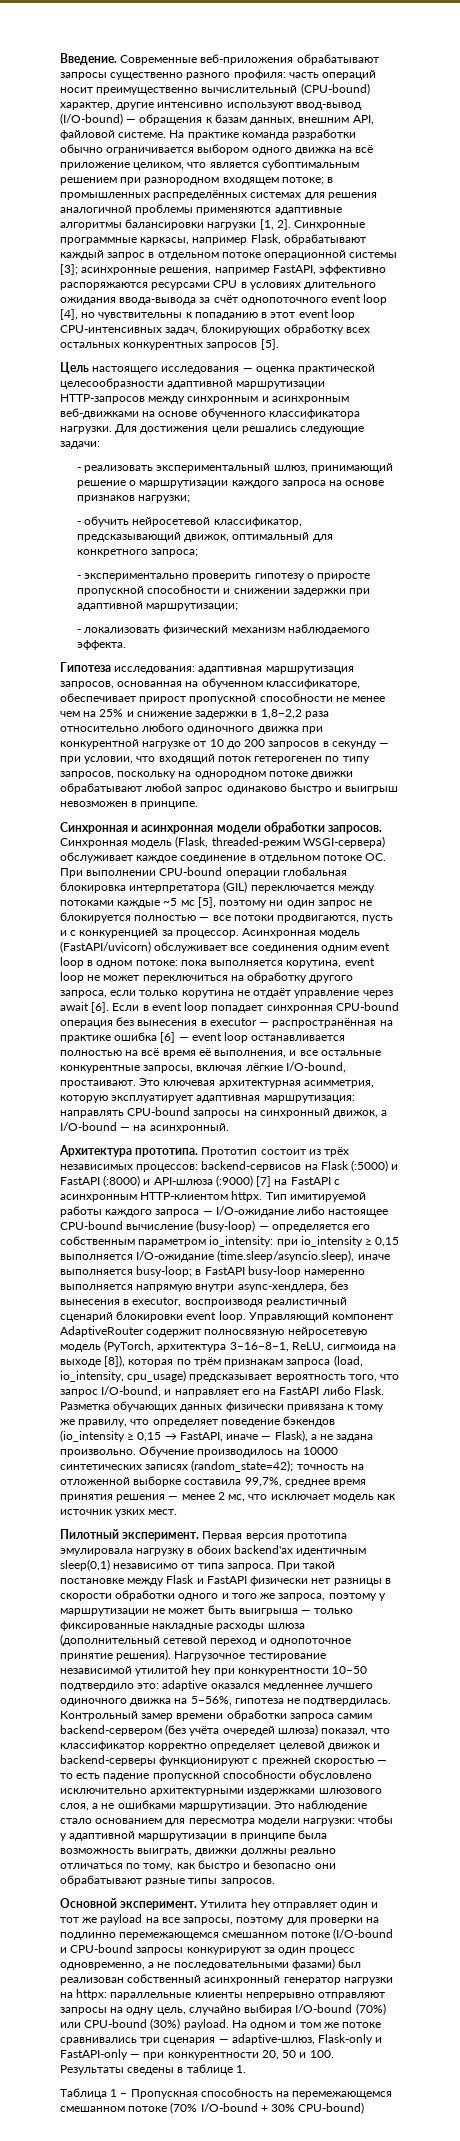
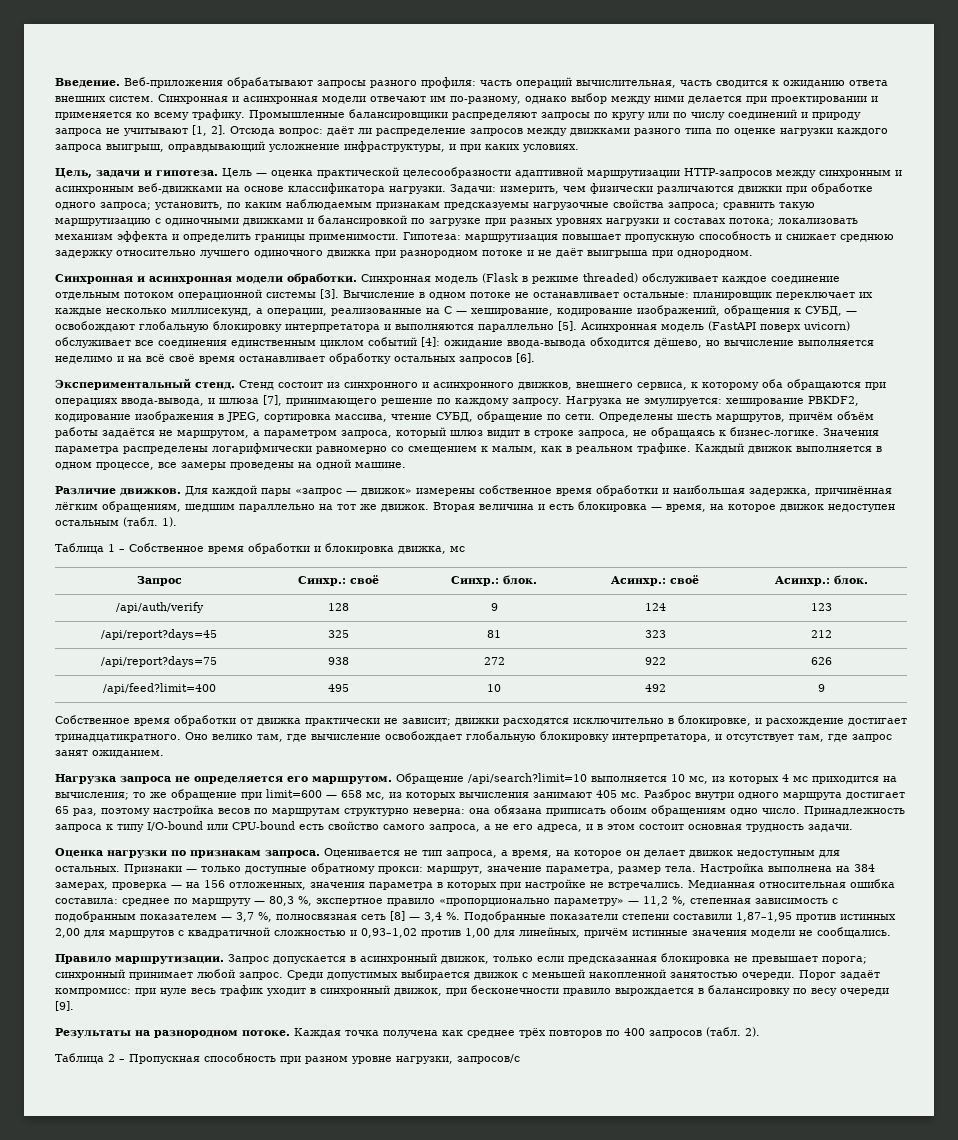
[120,54,294,65] Современные веб-приложения -> [124,77,223,88] Веб-приложения
[110,72,184,80] существенно -> (366, 84) none
[60,83,370,95] [60,102,362,110] [60,113,374,125] [60,129,357,140] [60,144,374,155] [60,159,359,170] [60,177,334,185] [60,190,377,200] [60,204,342,215] [60,219,366,230] [60,234,366,245] [60,250,398,260] [60,264,387,275] [60,280,377,290] [60,294,388,305] [60,309,355,320] [60,324,370,335] [60,339,279,350] [60,362,240,374] носит преимущественно вычислительный (CPU-bound) характер, другие интенсивно используют ввод-вывод (I/O-bound) — обращения к базам данных, внешним API, файловой системе. На практике команда разработки обычно ограничивается выбором одного движка на всё приложение целиком, что является субоптимальным решением при разнородном входящем потоке; в промышленных распределённых системах для решения аналогичной проблемы применяются адаптивные алгоритмы балансировки нагрузки [1, 2]. Синхронные программные каркасы, например Flask, обрабатывают каждый запрос в отдельном потоке операционной системы [3]; асинхронные решения, например FastAPI, эффективно распоряжаются ресурсами CPU в условиях длительного ожидания ввода-вывода за счёт однопоточного event loop [4], но чувствительны к попаданию в этот event loop CPU-интенсивных задач, блокирующих обработку всех остальных конкурентных запросов [5]. // Цель настоящего исследования -> [576,80,888,88] [55,93,878,104] [55,109,861,120] [55,125,888,136] [55,141,579,152] [55,168,252,178] вычислительная, часть сводится к ожиданию ответа внешних систем. Синхронная и асинхронная модели отвечают им по-разному, однако выбор между ними делается при проектировании и применяется ко всему трафику. Промышленные балансировщики распределяют запросы по кругу или по числу соединений и природу запроса не учитывают [1, 2]. Отсюда вопрос: даёт ли распределение запросов между движками разного типа по оценке нагрузки каждого запроса выигрыш, оправдывающий усложнение инфраструктуры, и при каких условиях. // Цель, задачи и гипотеза. Цель
[200,408,266,419] обученного -> (284, 189) none
[115,424,365,434] [60,441,100,449] [76,463,393,473] [76,480,385,488] [76,495,191,503] [76,516,302,527] [76,532,333,542] [76,549,199,557] [76,573,371,581] [76,585,371,596] [76,601,239,611] [76,624,370,635] [76,640,126,650] [60,662,354,674] [60,678,360,689] [60,693,386,704] [60,709,329,719] [60,723,323,734] [60,739,390,749] [60,754,370,764] [60,771,354,779] [60,783,399,794] [60,801,199,809] [60,821,383,834] [60,836,385,848] [60,852,387,863] [60,867,347,878] [60,881,375,893] [60,897,373,908] [60,912,394,923] [60,928,361,938] [60,941,391,953] [60,957,375,968] [60,972,354,983] [60,988,393,998] [60,1002,399,1013] [60,1017,393,1028] [60,1032,346,1043] [60,1048,381,1058] [60,1062,346,1073] [60,1078,374,1088] [60,1095,355,1103] [60,1107,388,1118] [60,1122,229,1133] [59,1145,350,1157] [60,1160,399,1172] [60,1175,340,1187] [60,1191,366,1202] [60,1206,389,1217] [60,1220,371,1232] [60,1236,400,1247] [60,1250,390,1262] [60,1266,366,1277] [60,1281,348,1292] [60,1297,347,1307] [60,1311,394,1322] [60,1326,367,1337] [60,1340,397,1352] [60,1355,363,1367] [60,1370,400,1382] [60,1386,384,1397] [60,1401,385,1412] [60,1416,336,1427] [60,1430,374,1442] [60,1446,338,1457] [60,1460,364,1472] [60,1476,367,1487] [60,1492,397,1502] [60,1509,178,1517] [60,1529,347,1541] [60,1545,367,1556] [60,1559,336,1571] [60,1575,391,1586] [60,1590,386,1601] [60,1605,354,1616] [60,1621,305,1631] [60,1634,351,1646] [60,1649,326,1661] [60,1665,368,1676] [60,1680,374,1691] [60,1696,392,1706] [60,1710,373,1721] [60,1724,391,1736] [60,1741,381,1751] [60,1755,388,1766] [60,1770,373,1781] [60,1788,382,1796] [60,1800,368,1811] [60,1815,394,1826] [60,1830,328,1841] [60,1848,336,1856] [60,1860,336,1871] [60,1875,275,1886] [60,1898,379,1910] [60,1914,380,1925] [60,1928,393,1940] [60,1944,356,1955] [60,1958,362,1970] [60,1974,393,1985] [60,1989,386,2000] [60,2003,386,2015] [60,2018,382,2030] [60,2034,383,2045] [60,2049,334,2060] [60,2064,246,2075] [60,2088,393,2099] [60,2102,365,2114] Для достижения цели решались следующие задачи: // - реализовать экспериментальный шлюз, принимающий решение о маршрутизации каждого запроса на основе признаков нагрузки; // - обучить нейросетевой классификатор, предсказывающий движок, оптимальный для конкретного запроса; // - экспериментально проверить гипотезу о приросте пропускной способности и снижении задержки при адаптивной маршрутизации; // - локализовать физический механизм наблюдаемого эффекта. // Гипотеза исследования: адаптивная маршрутизация запросов, основанная на обученном классификаторе, обеспечивает прирост пропускной способности не менее чем на 25% и снижение задержки в 1,8–2,2 раза относительно любого одиночного движка при конкурентной нагрузке от 10 до 200 запросов в секунду — при условии, что входящий поток гетерогенен по типу запросов, поскольку на однородном потоке движки обрабатывают любой запрос одинаково быстро и выигрыш невозможен в принципе. // Синхронная и асинхронная модели обработки запросов. Синхронная модель (Flask, threaded-режим WSGI-сервера) обслуживает каждое соединение в отдельном потоке ОС. При выполнении CPU-bound операции глобальная блокировка интерпретатора (GIL) переключается между потоками каждые ~5 мс [5], поэтому ни один запрос не блокируется полностью — все потоки продвигаются, пусть и с конкуренцией за процессор. Асинхронная модель (FastAPI/uvicorn) обслуживает все соединения одним event loop в одном потоке: пока выполняется корутина, event loop не может переключиться на обработку другого запроса, если только корутина не отдаёт управление через await [6]. Если в event loop попадает синхронная CPU-bound операция без вынесения в executor — распространённая на практике ошибка [6] — event loop останавливается полностью на всё время её выполнения, и все остальные конкурентные запросы, включая лёгкие I/O-bound, простаивают. Это ключевая архитектурная асимметрия, которую эксплуатирует адаптивная маршрутизация: направлять CPU-bound запросы на синхронный движок, а I/O-bound — на асинхронный. // Архитектура прототипа. Прототип состоит из трёх независимых процессов: backend-сервисов на Flask (:5000) и FastAPI (:8000) и API-шлюза (:9000) [7] на FastAPI с асинхронным HTTP-клиентом httpx. Тип имитируемой работы каждого запроса — I/O-ожидание либо настоящее CPU-bound вычисление (busy-loop) — определяется его собственным параметром io_intensity: при io_intensity ≥ 0,15 выполняется I/O-ожидание (time.sleep/asyncio.sleep), иначе выполняется busy-loop; в FastAPI busy-loop намеренно выполняется напрямую внутри async-хендлера, без вынесения в executor, воспроизводя реалистичный сценарий блокировки event loop. Управляющий компонент AdaptiveRouter содержит полносвязную нейросетевую модель (PyTorch, архитектура 3–16–8–1, ReLU, сигмоида на выходе [8]), которая по трём признакам запроса (load, io_intensity, cpu_usage) предсказывает вероятность того, что запрос I/O-bound, и направляет его на FastAPI либо Flask. Разметка обучающих данных физически привязана к тому же правилу, что определяет поведение бэкендов (io_intensity ≥ 0,15 → FastAPI, иначе — Flask), а не задана произвольно. Обучение производилось на 10000 синтетических записях (random_state=42); точность на отложенной выборке составила 99,7%, среднее время принятия решения — менее 2 мс, что исключает модель как источник узких мест. // Пилотный эксперимент. Первая версия прототипа эмулировала нагрузку в обоих backend'ах идентичным sleep(0,1) независимо от типа запроса. При такой постановке между Flask и FastAPI физически нет разницы в скорости обработки одного и того же запроса, поэтому у маршрутизации не может быть выигрыша — только фиксированные накладные расходы шлюза (дополнительный сетевой переход и однопоточное принятие решения). Нагрузочное тестирование независимой утилитой hey при конкурентности 10–50 подтвердило это: adaptive оказался медленнее лучшего одиночного движка на 5–56%, гипотеза не подтвердилась. Контрольный замер времени обработки запроса самим backend-сервером (без учёта очередей шлюза) показал, что классификатор корректно определяет целевой движок и backend-серверы функционируют с прежней скоростью — то есть падение пропускной способности обусловлено исключительно архитектурными издержками шлюзового слоя, а не ошибками маршрутизации. Это наблюдение стало основанием для пересмотра модели нагрузки: чтобы у адаптивной маршрутизации в принципе была возможность выиграть, движки должны реально отличаться по тому, как быстро и безопасно они обрабатывают разные типы запросов. // Основной эксперимент. Утилита hey отправляет один и тот же payload на все запросы, поэтому для проверки на подлинно перемежающемся смешанном потоке (I/O-bound и CPU-bound запросы конкурируют за один процесс одновременно, а не последовательными фазами) был реализован собственный асинхронный генератор нагрузки на httpx: параллельные клиенты непрерывно отправляют запросы на одну цель, случайно выбирая I/O-bound (70%) или CPU-bound (30%) payload. На одном и том же потоке сравнивались три сценария — adaptive-шлюз, Flask-only и FastAPI-only — при конкурентности 20, 50 и 100. Результаты сведены в таблице 1. // Таблица 1 – Пропускная способность на перемежающемся смешанном потоке (70% I/O-bound + 30% CPU-bound) -> [450,183,873,194] [55,199,815,210] [55,215,858,226] [55,231,894,242] [55,248,753,258] [55,273,840,284] [55,289,873,300] [55,305,857,316] [55,321,850,332] [55,337,874,348] [55,353,535,364] [55,378,886,390] [55,395,859,406] [55,411,874,422] [55,427,879,438] [55,443,882,454] [55,459,406,470] [55,485,892,496] [55,501,895,512] [55,517,177,527] [55,543,465,554] [136,576,182,586] [298,575,379,586] [451,575,537,586] [611,575,699,586] [775,575,868,586] [115,602,204,613] [328,603,349,611] [490,603,498,611] [644,603,666,611] [811,603,832,611] [101,629,217,640] [328,630,349,638] [487,630,501,638] [644,630,666,638] [811,630,832,638] [101,656,217,667] [328,657,349,665] [483,657,505,665] [644,657,666,665] [811,657,832,665] [102,683,216,694] [328,684,349,692] [487,684,501,692] [644,684,666,692] [818,684,825,692] [55,715,907,726] [55,731,892,742] [55,750,164,758] [55,773,897,784] [55,789,905,800] [55,805,905,816] [55,821,853,832] [55,848,840,858] [55,863,875,874] [55,879,895,890] [55,896,838,906] [55,911,896,922] [55,927,891,938] [55,953,867,964] [55,969,880,980] [55,985,889,996] [55,1001,74,1011] [55,1027,760,1038] [55,1053,520,1064] Задачи: измерить, чем физически различаются движки при обработке одного запроса; установить, по каким наблюдаемым признакам предсказуемы нагрузочные свойства запроса; сравнить такую маршрутизацию с одиночными движками и балансировкой по загрузке при разных уровнях нагрузки и составах потока; локализовать механизм эффекта и определить границы применимости. Гипотеза: маршрутизация повышает пропускную способность и снижает среднюю задержку относительно лучшего одиночного движка при разнородном потоке и не даёт выигрыша при однородном. // Синхронная и асинхронная модели обработки. Синхронная модель (Flask в режиме threaded) обслуживает каждое соединение отдельным потоком операционной системы [3]. Вычисление в одном потоке не останавливает остальные: планировщик переключает их каждые несколько миллисекунд, а операции, реализованные на C — хеширование, кодирование изображений, обращения к СУБД, — освобождают глобальную блокировку интерпретатора и выполняются параллельно [5]. Асинхронная модель (FastAPI поверх uvicorn) обслуживает все соединения единственным циклом событий [4]: ожидание ввода-вывода обходится дёшево, но вычисление выполняется неделимо и на всё своё время останавливает обработку остальных запросов [6]. // Экспериментальный стенд. Стенд состоит из синхронного и асинхронного движков, внешнего сервиса, к которому оба обращаются при операциях ввода-вывода, и шлюза [7], принимающего решение по каждому запросу. Нагрузка не эмулируется: хеширование PBKDF2, кодирование изображения в JPEG, сортировка массива, чтение СУБД, обращение по сети. Определены шесть маршрутов, причём объём работы задаётся не маршрутом, а параметром запроса, который шлюз видит в строке запроса, не обращаясь к бизнес-логике. Значения параметра распределены логарифмически равномерно со смещением к малым, как в реальном трафике. Каждый движок выполняется в одном процессе, все замеры проведены на одной машине. // Различие движков. Для каждой пары «запрос — движок» измерены собственное время обработки и наибольшая задержка, причинённая лёгким обращениям, шедшим параллельно на тот же движок. Вторая величина и есть блокировка — время, на которое движок недоступен остальным (табл. 1). // Таблица 1 – Собственное время обработки и блокировка движка, мс // Запрос | Синхр.: своё | Синхр.: блок. | Асинхр.: своё | Асинхр.: блок. // /api/auth/verify | 128 | 9 | 124 | 123 // /api/report?days=45 | 325 | 81 | 323 | 212 // /api/report?days=75 | 938 | 272 | 922 | 626 // /api/feed?limit=400 | 495 | 10 | 492 | 9 // Собственное время обработки от движка практически не зависит; движки расходятся исключительно в блокировке, и расхождение достигает тринадцатикратного. Оно велико там, где вычисление освобождает глобальную блокировку интерпретатора, и отсутствует там, где запрос занят ожиданием. // Нагрузка запроса не определяется его маршрутом. Обращение /api/search?limit=10 выполняется 10 мс, из которых 4 мс приходится на вычисления; то же обращение при limit=600 — 658 мс, из которых вычисления занимают 405 мс. Разброс внутри одного маршрута достигает 65 раз, поэтому настройка весов по маршрутам структурно неверна: она обязана приписать обоим обращениям одно число. Принадлежность запроса к типу I/O-bound или CPU-bound есть свойство самого запроса, а не его адреса, и в этом состоит основная трудность задачи. // Оценка нагрузки по признакам запроса. Оценивается не тип запроса, а время, на которое он делает движок недоступным для остальных. Признаки — только доступные обратному прокси: маршрут, значение параметра, размер тела. Настройка выполнена на 384 замерах, проверка — на 156 отложенных, значения параметра в которых при настройке не встречались. Медианная относительная ошибка составила: среднее по маршруту — 80,3 %, экспертное правило «пропорционально параметру» — 11,2 %, степенная зависимость с подобранным показателем — 3,7 %, полносвязная сеть [8] — 3,4 %. Подобранные показатели степени составили 1,87–1,95 против истинных 2,00 для маршрутов с квадратичной сложностью и 0,93–1,02 против 1,00 для линейных, причём истинные значения модели не сообщались. // Правило маршрутизации. Запрос допускается в асинхронный движок, только если предсказанная блокировка не превышает порога; синхронный принимает любой запрос. Среди допустимых выбирается движок с меньшей накопленной занятостью очереди. Порог задаёт компромисс: при нуле весь трафик уходит в синхронный движок, при бесконечности правило вырождается в балансировку по весу очереди [9]. // Результаты на разнородном потоке. Каждая точка получена как среднее трёх повторов по 400 запросов (табл. 2). // Таблица 2 – Пропускная способность при разном уровне нагрузки, запросов/с

